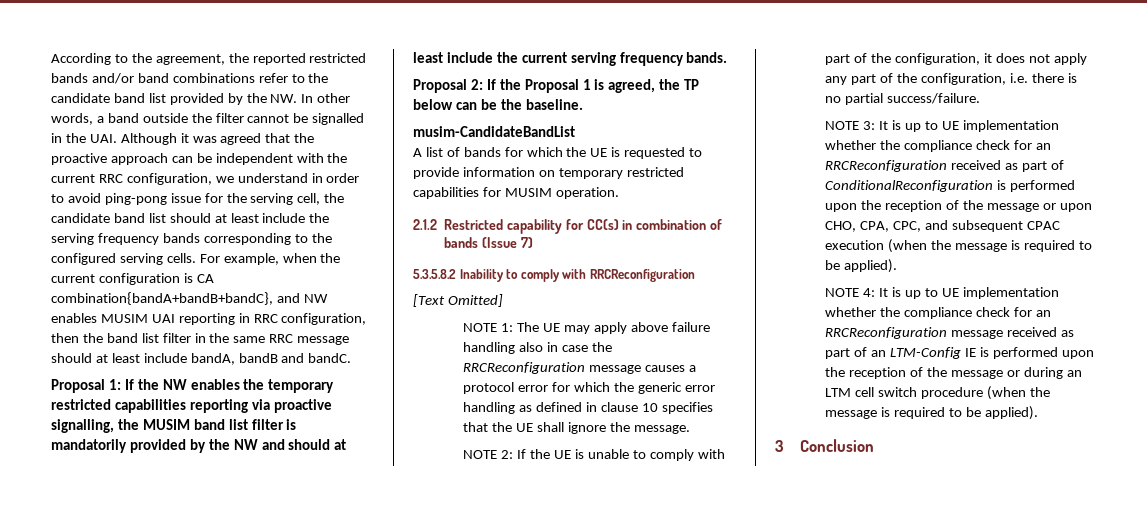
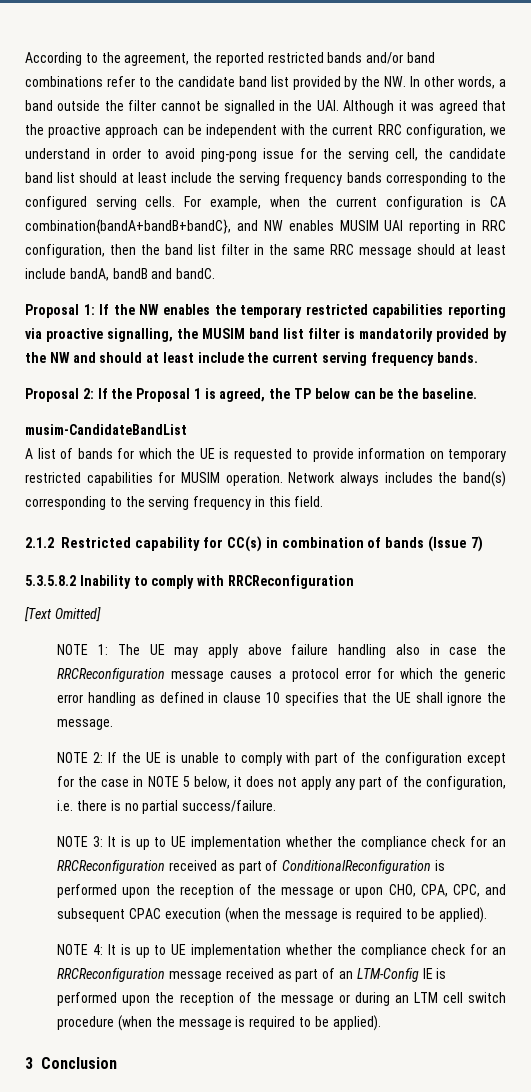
(619, 193) none -> [288,471,507,487] [25,496,324,510] Network always includes the band(s) corresponding to the serving frequency in this field.
[895,53,981,65] configuration, -> [385,752,507,766] [57,776,230,789] configuration except for the case in NOTE 5 below,

